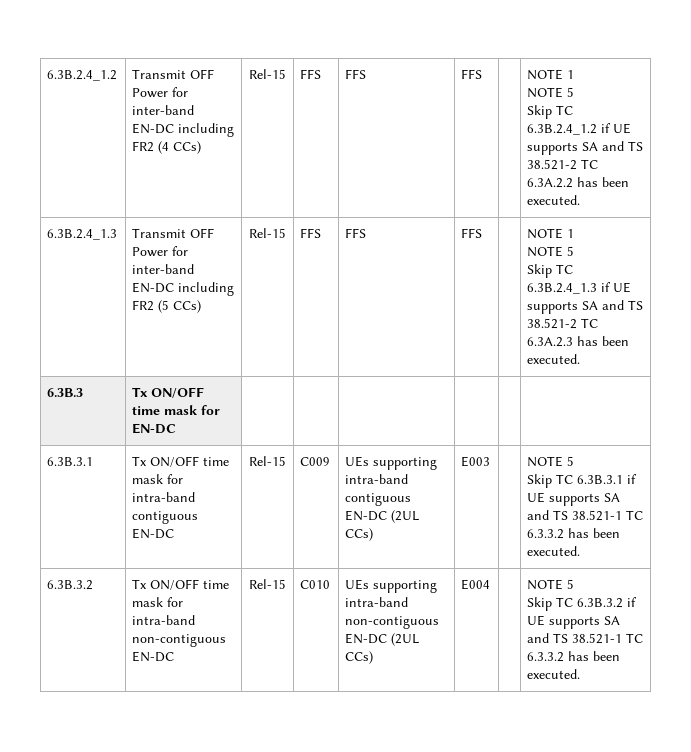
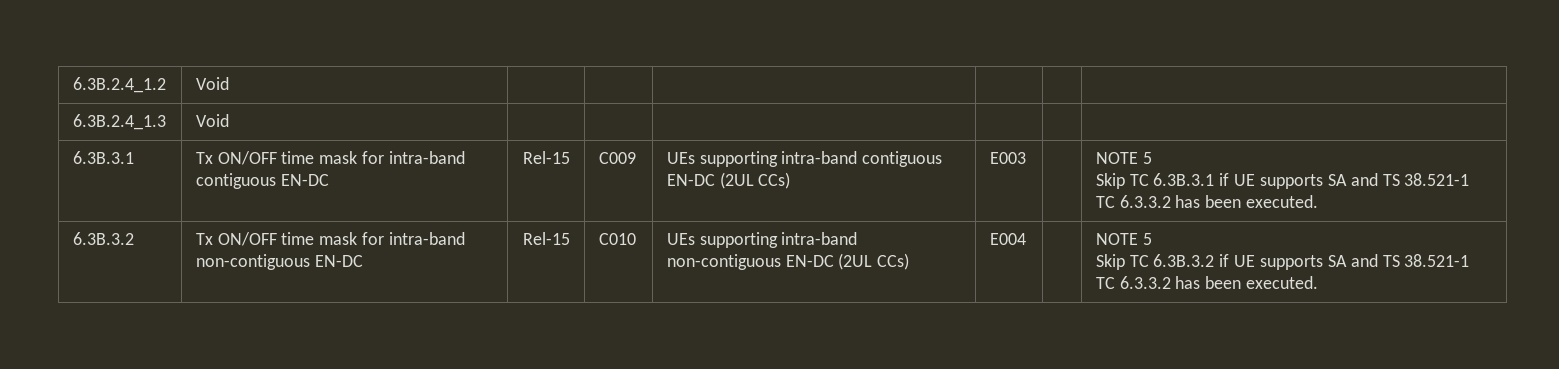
[132,69,215,79] [132,87,189,98] [132,105,195,115] [132,123,235,137] [132,141,202,154] [249,69,286,79] [300,69,322,79] [345,69,367,79] [461,69,483,79] [527,69,575,80] [527,87,575,98] [527,105,574,119] [527,123,632,135] [527,141,644,155] [527,159,599,170] [527,177,630,188] [527,195,581,205] [47,229,118,240] [132,228,215,238] [132,246,189,257] [132,264,195,274] [132,282,235,296] [132,300,202,313] [249,228,286,238] [300,228,322,238] [345,228,367,238] [461,228,483,238] [527,228,575,239] [527,246,575,257] [527,264,574,278] [527,282,632,294] [527,300,644,314] [527,318,599,329] [527,336,630,347] [527,354,581,364] [47,388,84,397] [132,387,205,398] [132,405,221,415] [132,423,177,434] Transmit OFF Power for inter-band EN-DC including FR2 (4 CCs) | Rel-15 | FFS | FFS | FFS | | NOTE 1 // NOTE 5 // Skip TC 6.3B.2.4_1.2 if UE supports SA and TS 38.521-2 TC 6.3A.2.2 has been executed. // 6.3B.2.4_1.3 | Transmit OFF Power for inter-band EN-DC including FR2 (5 CCs) | Rel-15 | FFS | FFS | FFS | | NOTE 1 // NOTE 5 // Skip TC 6.3B.2.4_1.3 if UE supports SA and TS 38.521-2 TC 6.3A.2.3 has been executed. // 6.3B.3 | Tx ON/OFF time mask for EN-DC -> [195,77,229,90] [72,114,166,130] [195,114,229,127] Void | | | | | | // 6.3B.2.4_1.3 | Void

